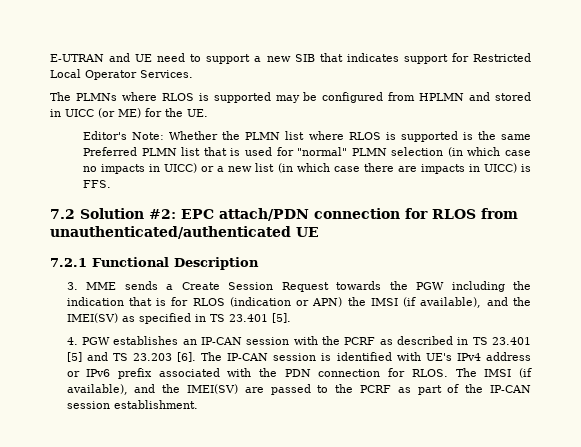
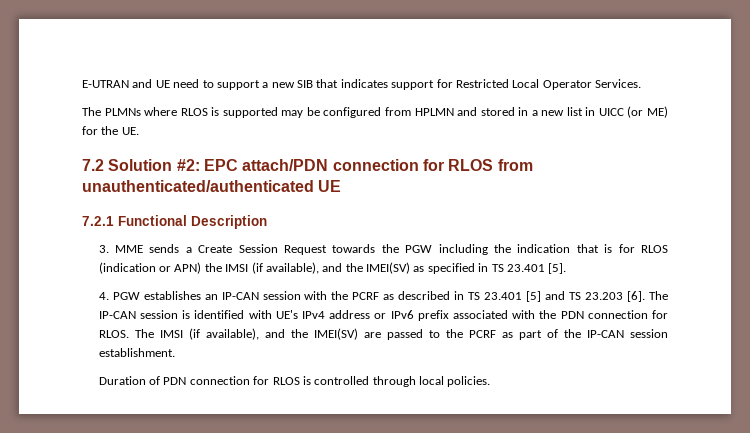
(61, 113) none -> [531,107,596,116] a new list in
[83,131,531,142] [83,147,531,157] [83,163,531,174] [83,180,112,188] // Editor's Note: Whether the PLMN list where RLOS is supported is the same Preferred PLMN list that is used for "normal" PLMN selection (in which case no impacts in UICC) or a new list (in which case there are impacts in UICC) is FFS. -> (139, 131) none
(198, 404) none -> [98,376,491,387] // Duration of PDN connection for RLOS is controlled through local policies.

